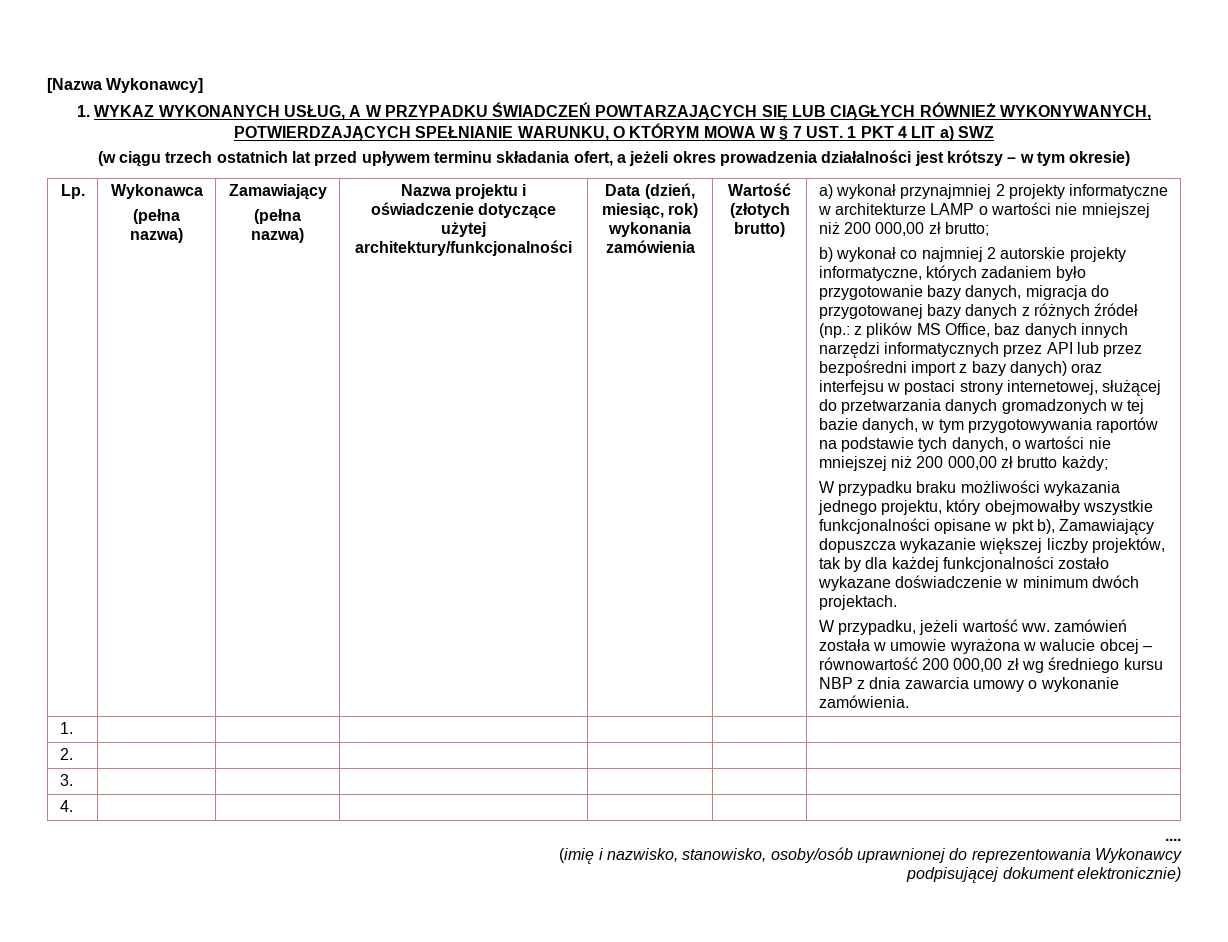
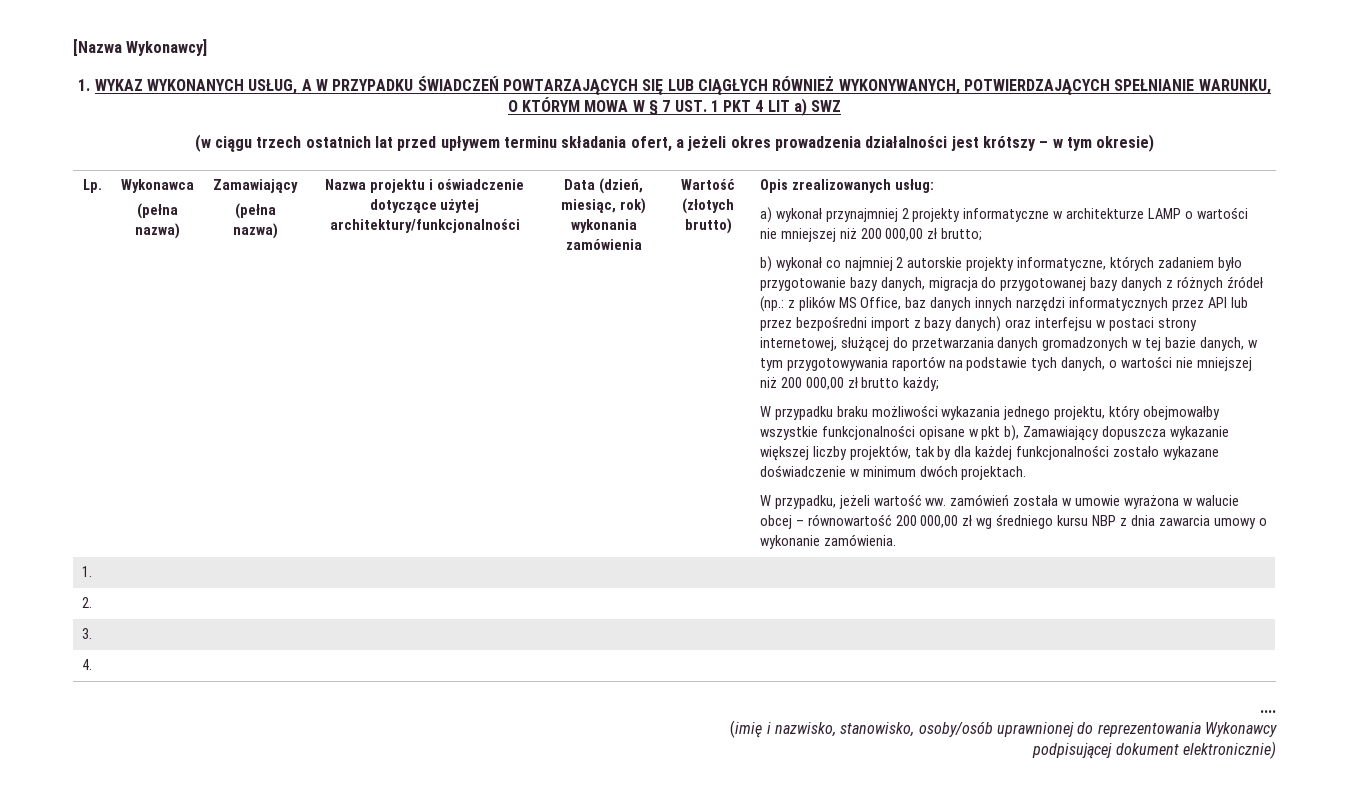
(785, 229) none -> [759,179,934,193] Opis zrealizowanych usług: //

